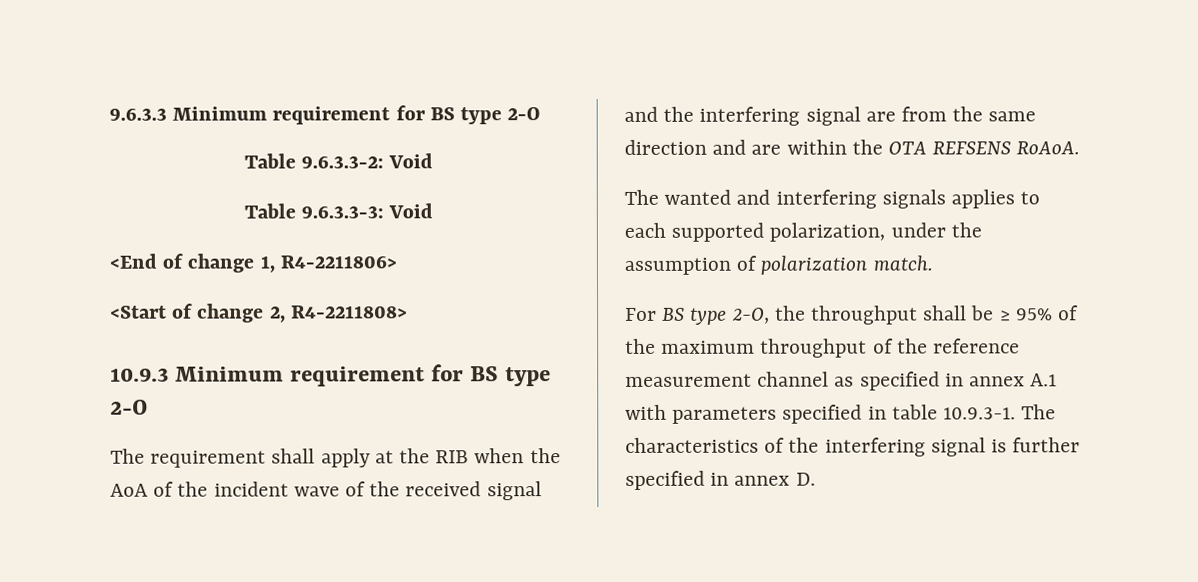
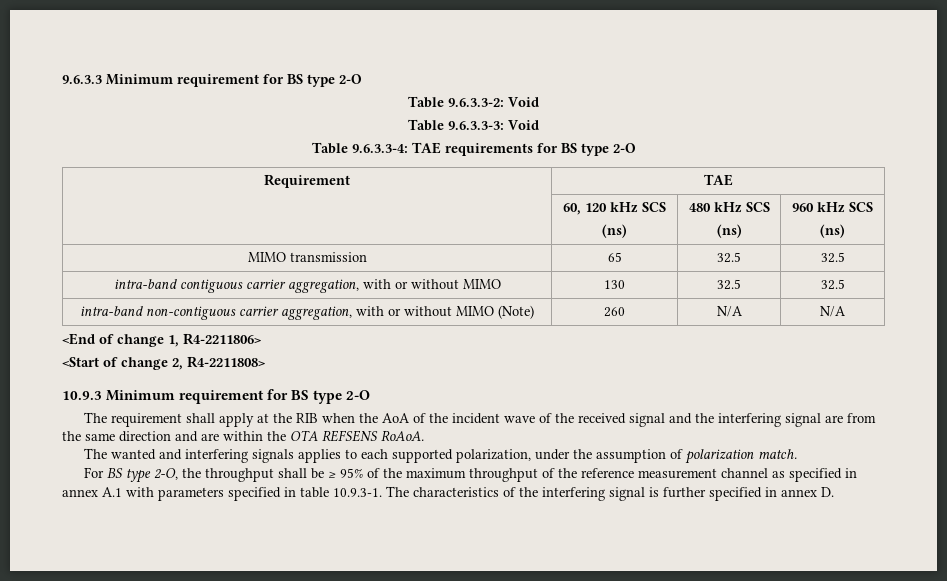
(434, 211) none -> [311,142,636,156] [264,174,350,188] [703,174,733,186] [563,202,666,215] [602,224,627,238] [688,202,770,213] [716,224,742,238] [792,202,873,213] [820,224,845,238] [247,252,367,262] [607,252,622,262] [717,252,741,263] [820,252,845,263] [113,279,501,293] [604,280,625,289] [717,279,741,290] [820,279,845,290] [80,305,534,320] [604,307,625,317] [716,306,743,317] [820,306,846,317] // Table 9.6.3.3-4: TAE requirements for BS type 2-O // Requirement | TAE // | 60, 120 kHz SCS // (ns) | 480 kHz SCS // (ns) | 960 kHz SCS // (ns) // MIMO transmission | 65 | 32.5 | 32.5 // intra-band contiguous carrier aggregation, with or without MIMO | 130 | 32.5 | 32.5 // intra-band non-contiguous carrier aggregation, with or without MIMO (Note) | 260 | N/A | N/A

